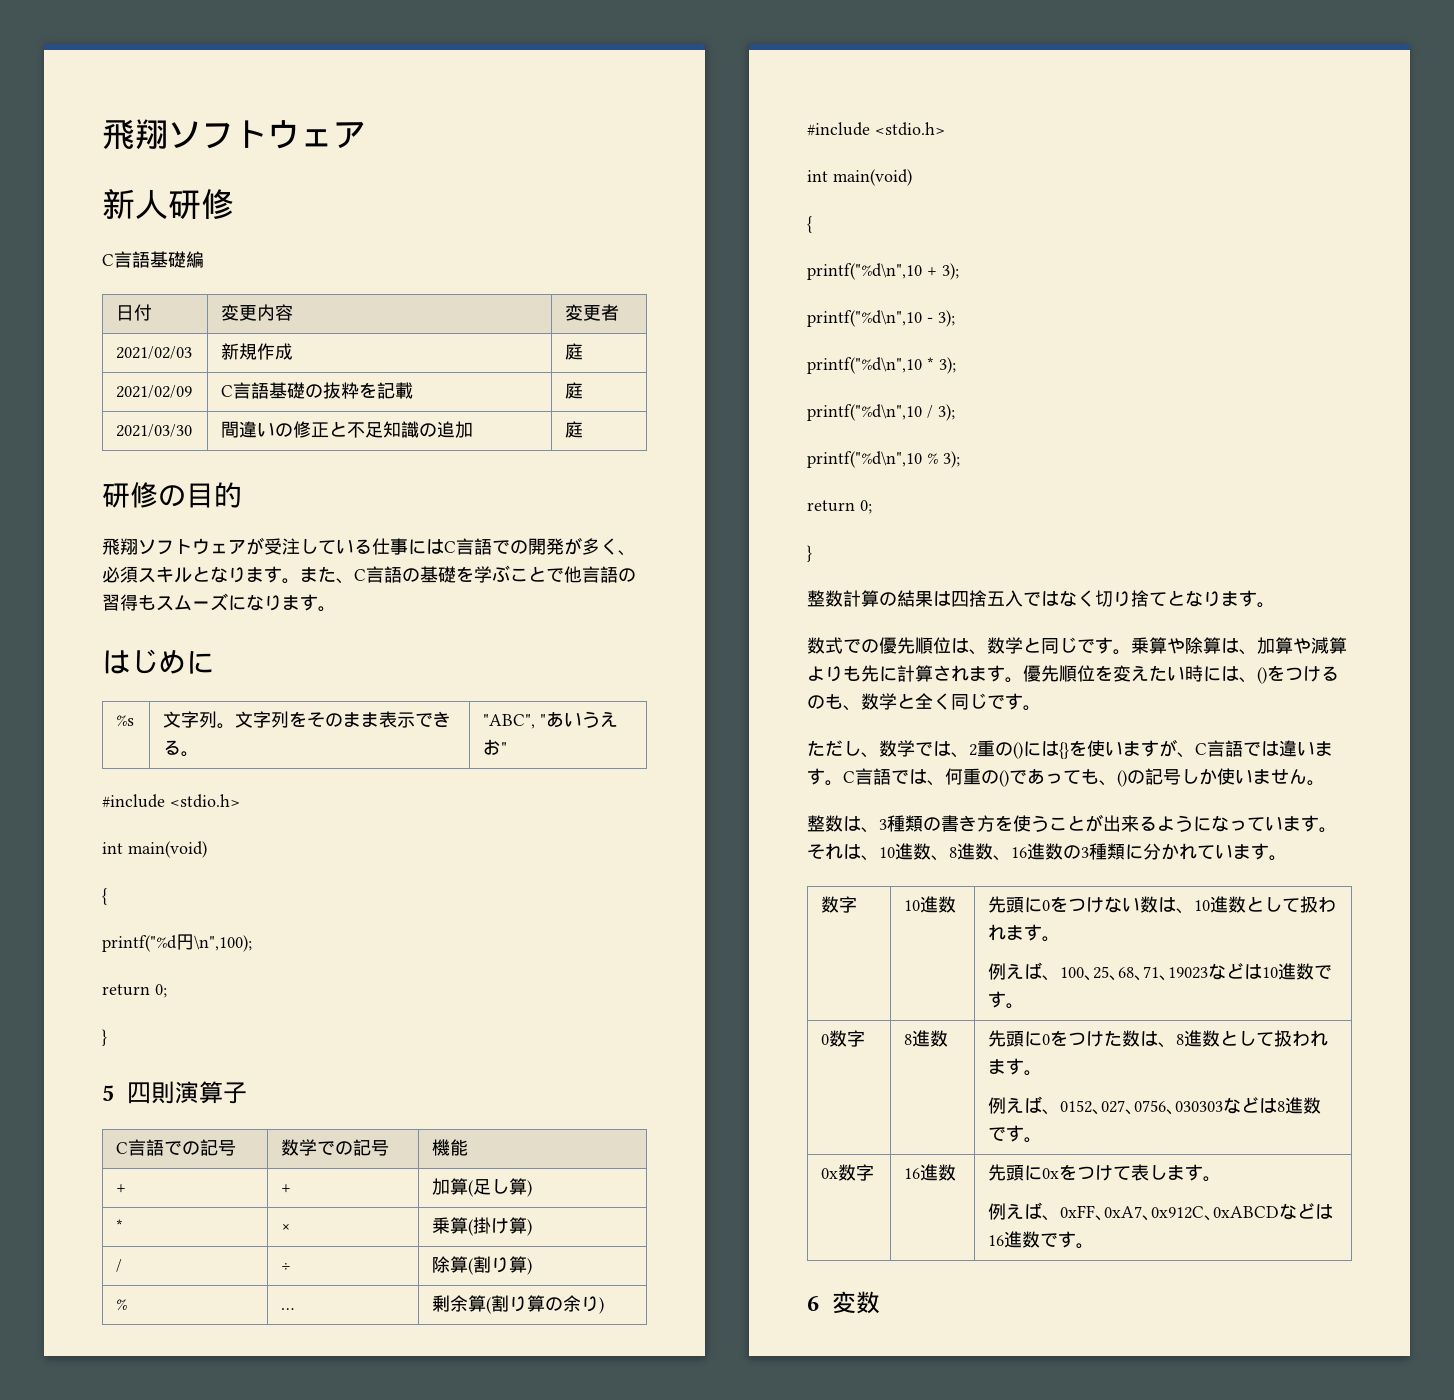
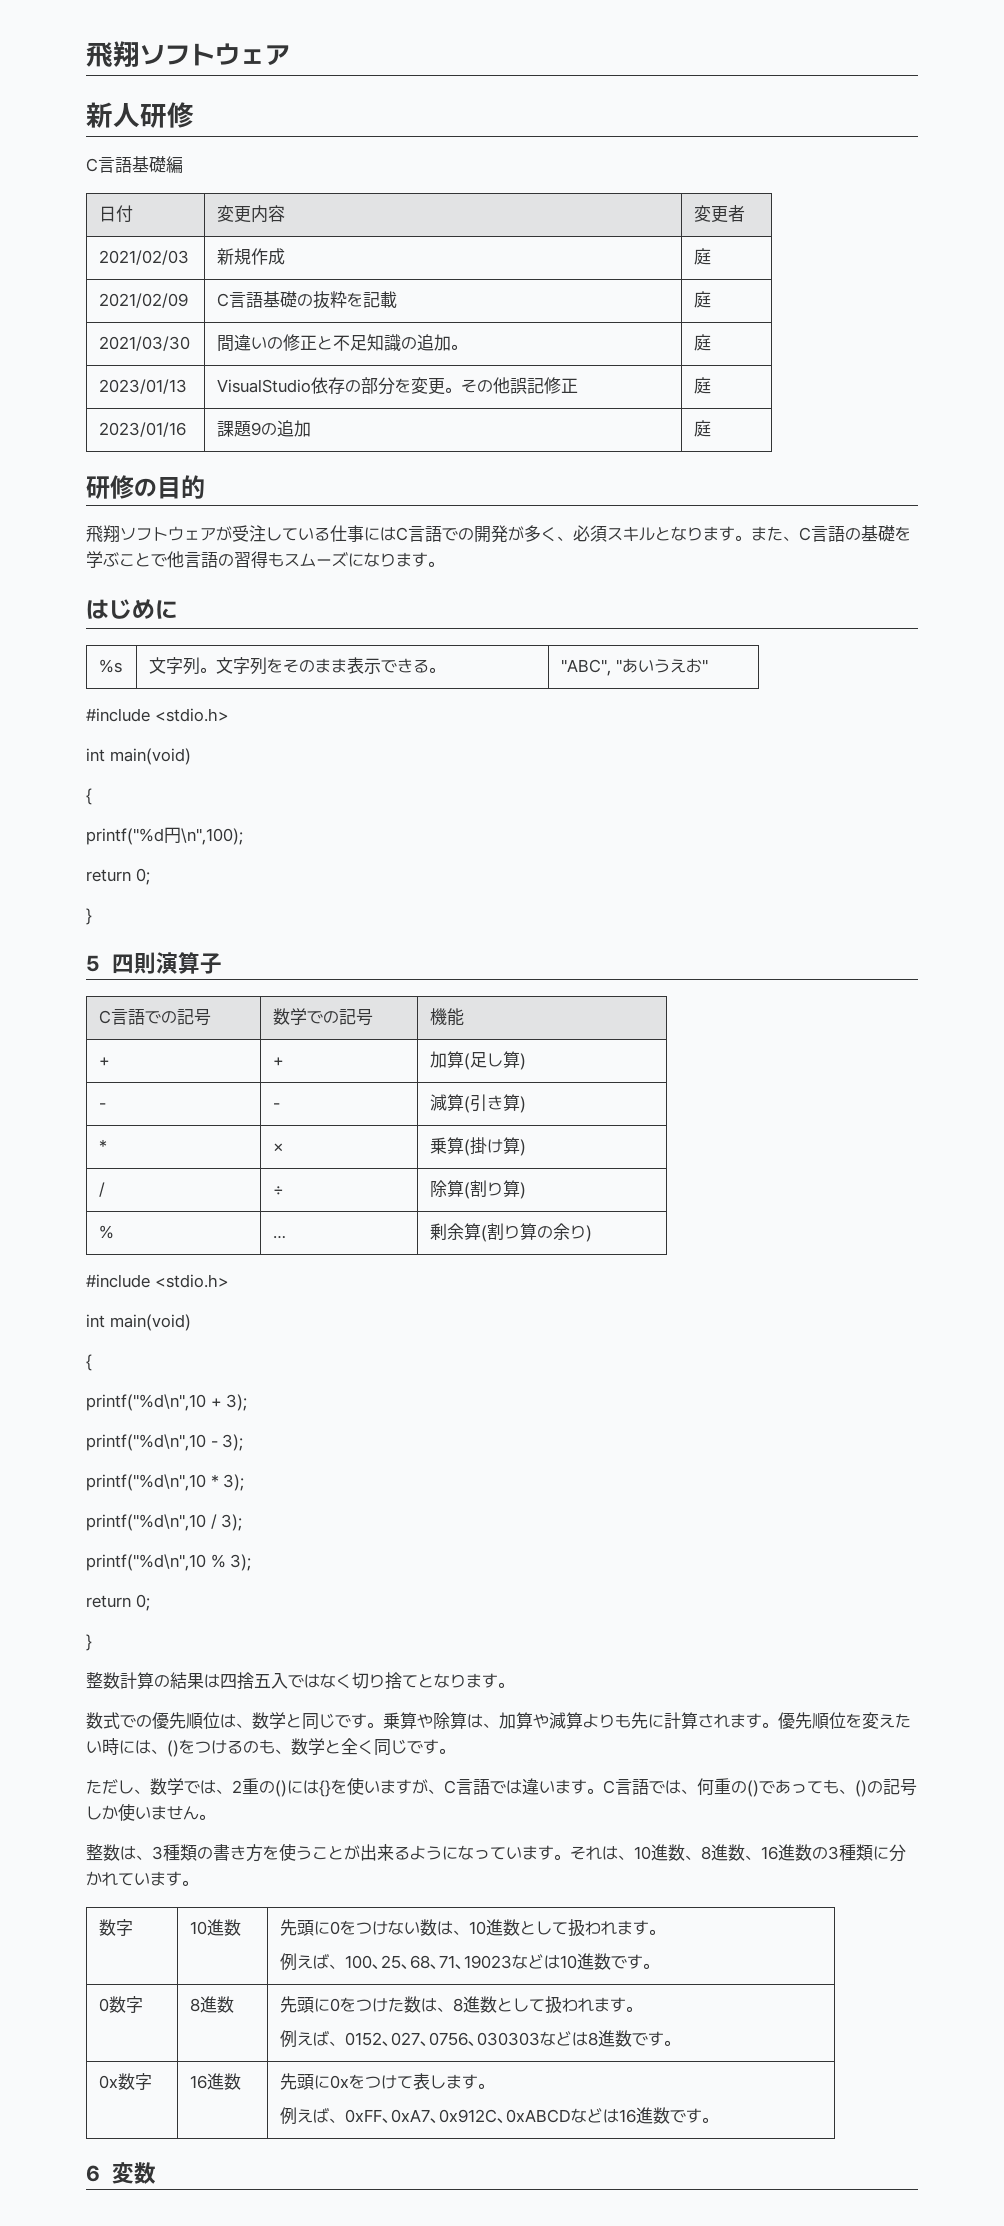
(474, 429) none -> [451,344,468,350] [694,334,712,351] [99,379,188,394] [217,377,579,395] [694,377,712,394] [99,422,187,437] [217,420,312,437] 。 | 庭 // 2023/01/13 | VisualStudio依存の部分を変更。その他誤記修正 | 庭 // 2023/01/16 | 課題9の追加
(533, 1188) none -> [99,1103,107,1109] [273,1103,281,1109] [430,1094,527,1113] // - | - | 減算(引き算)

